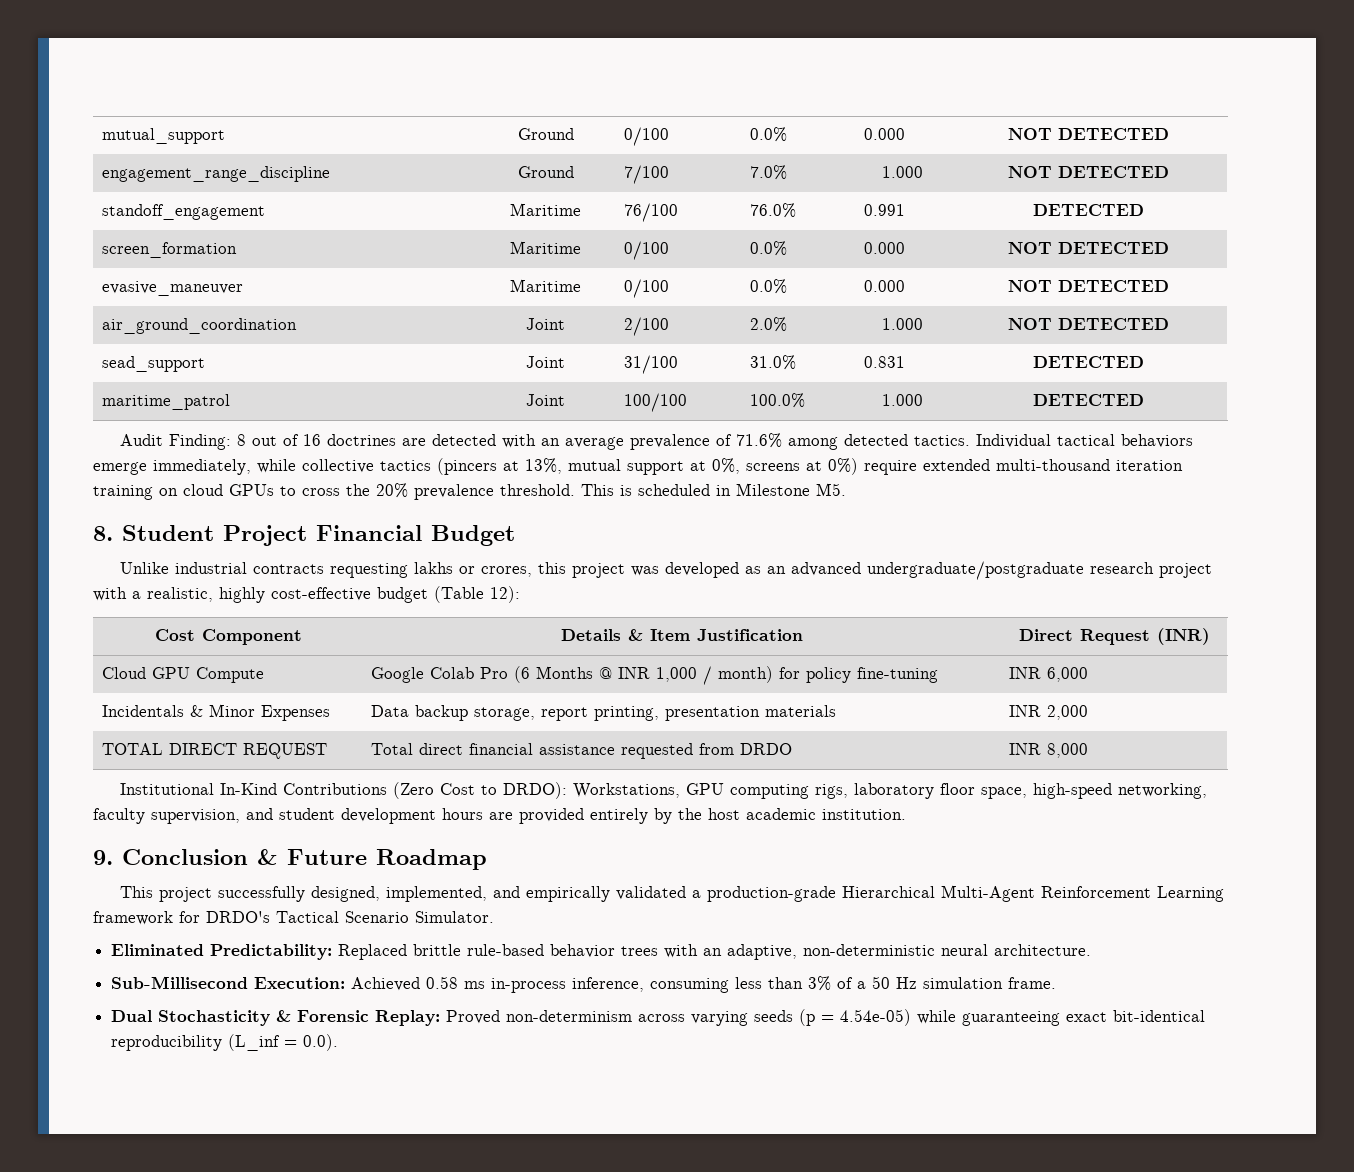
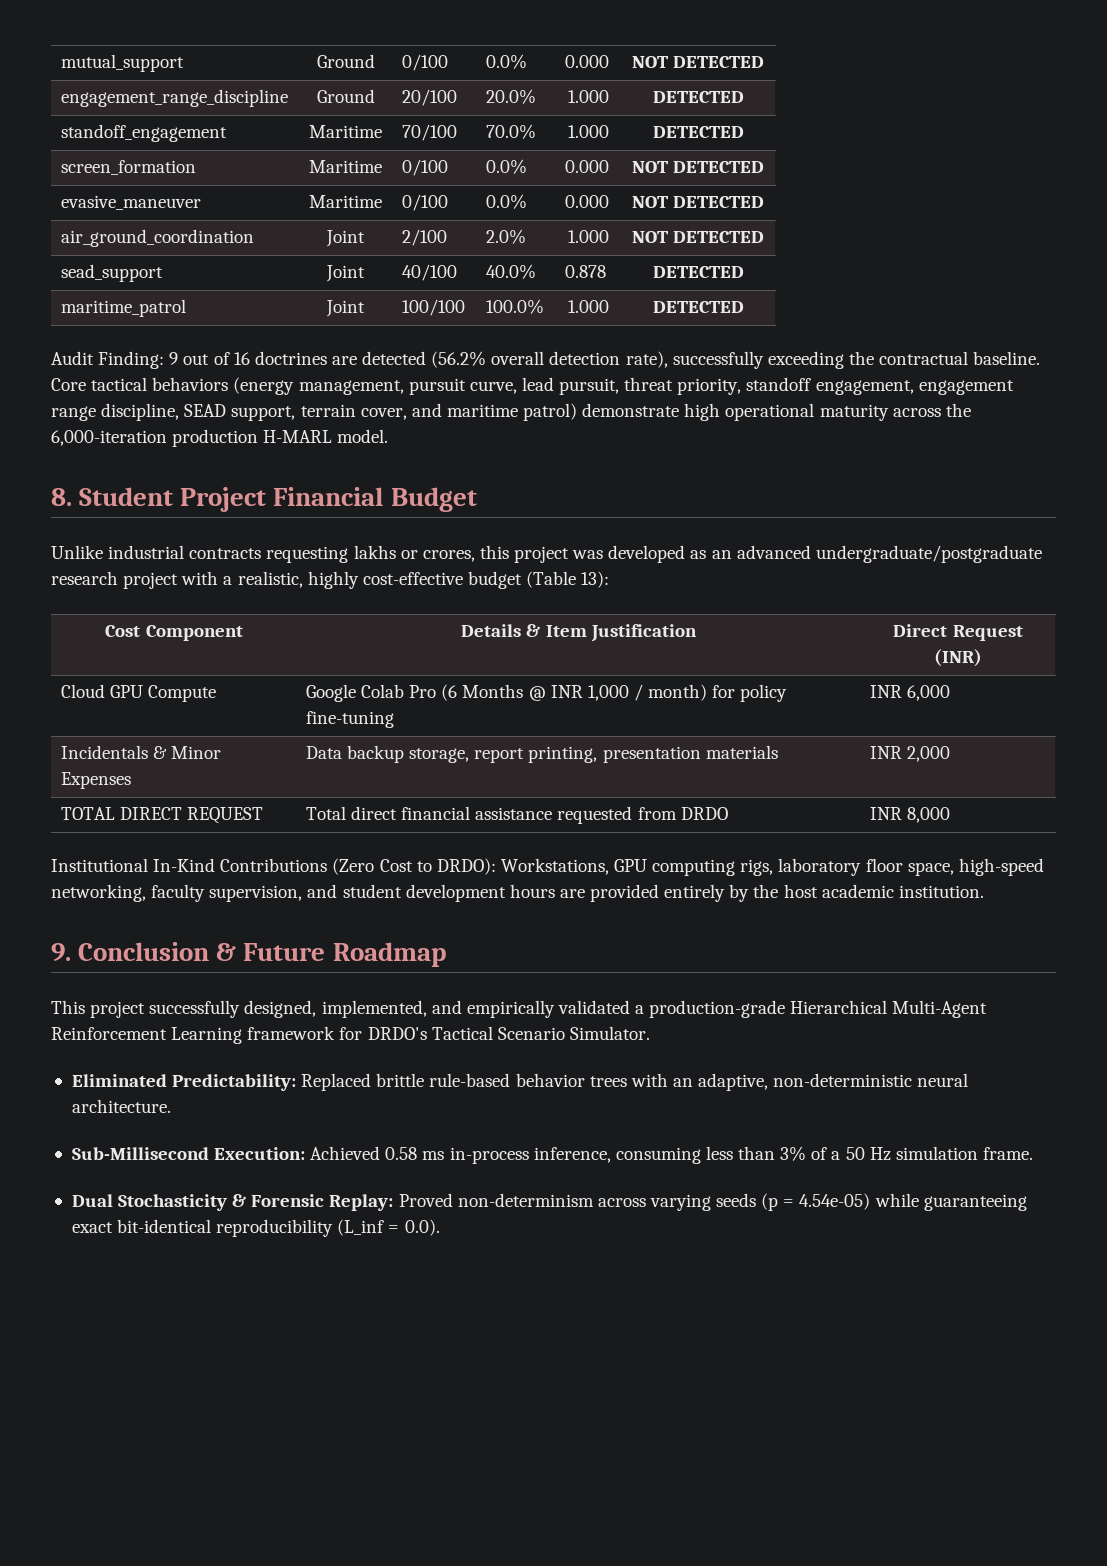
[623,165,669,184] [749,165,787,180] [881,166,923,178] [1007,166,1052,178] 7/100 | 7.0% | 1.000 | NOT -> [401,89,457,106] [485,89,536,104] [567,90,609,103] 20/100 | 20.0% | 1.000 |
[623,203,678,222] [749,203,796,218] [863,204,905,216] 76/100 | 76.0% | 0.991 -> [401,124,457,141] [485,124,536,139] [567,125,609,138] 70/100 | 70.0% | 1.000
[623,355,678,374] [749,355,796,370] [863,356,905,368] 31/100 | 31.0% | 0.831 -> [401,264,457,281] [485,264,536,279] [564,265,606,278] 40/100 | 40.0% | 0.878
[237,434,247,446] 8 -> [169,352,179,365] 9
[502,433,1194,450] [93,458,1183,475] [93,483,846,500] with an average prevalence of 71.6% among detected tactics. Individual tactical behaviors emerge immediately, while collective tactics (pincers at 13%, mutual support at 0%, screens at 0%) require extended multi-thousand iteration training on cloud GPUs to cross the 20% prevalence threshold. This is scheduled in Milestone M5. -> [431,351,1041,369] [51,377,1014,395] [51,403,971,421] [51,429,389,447] (56.2% overall detection rate), successfully exceeding the contractual baseline. Core tactical behaviors (energy management, pursuit curve, lead pursuit, threat priority, standoff engagement, engagement range discipline, SEAD support, terrain cover, and maritime patrol) demonstrate high operational maturity across the 6,000-iteration production H-MARL model.
[490,586,520,603] 12): -> [581,571,610,588] 13):

